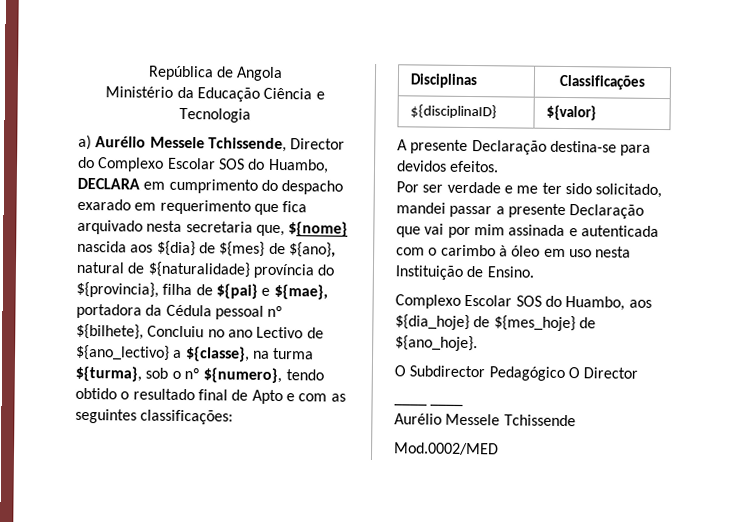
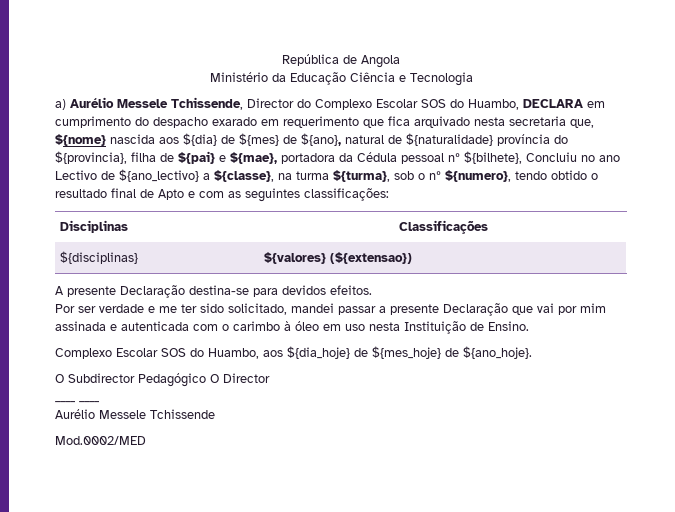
[409,104,497,119] [545,104,596,121] ${disciplinaID} | ${valor} -> [60,251,139,264] [264,252,413,264] ${disciplinas} | ${valores} (${extensao})

